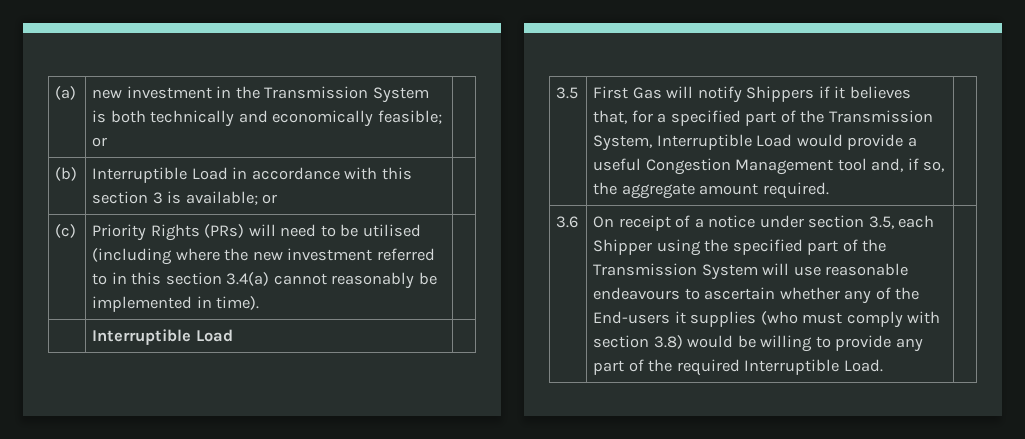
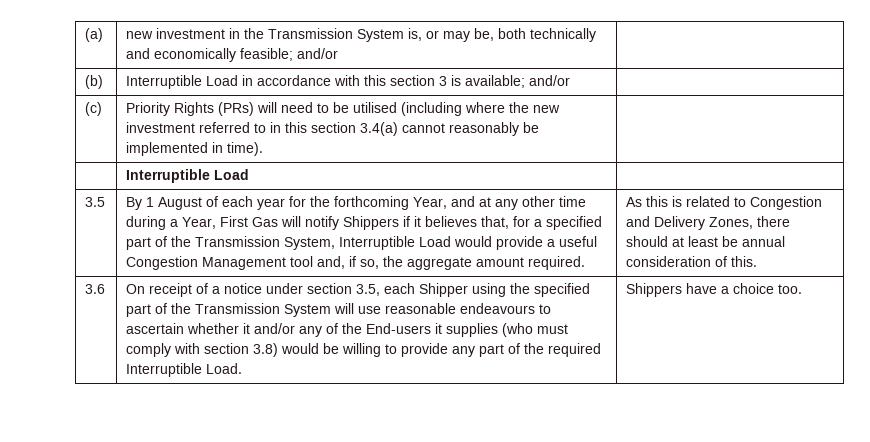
[92,110,107,123] is -> [408,28,495,42] is, or may be,
[92,137,108,147] or -> [297,48,339,59] and/or
[262,194,278,204] or -> [529,75,571,86] and/or
(579, 93) none -> [126,196,587,210] [126,216,217,230] By 1 August of each year for the forthcoming Year, and at any other time during a Year,
(829, 190) none -> [626,196,823,210] [626,216,791,230] [626,236,786,247] [626,256,758,267] As this is related to Congestion and Delivery Zones, there should at least be annual consideration of this.
(840, 293) none -> [243,323,296,334] it and/or
(883, 365) none -> [626,283,803,297] Shippers have a choice too.

